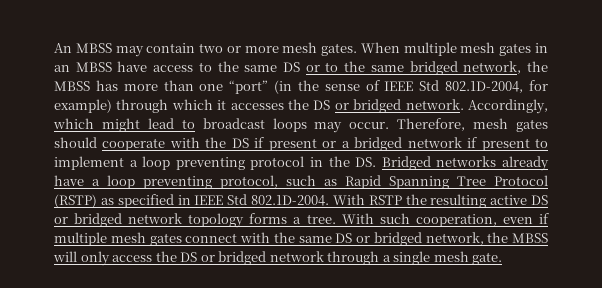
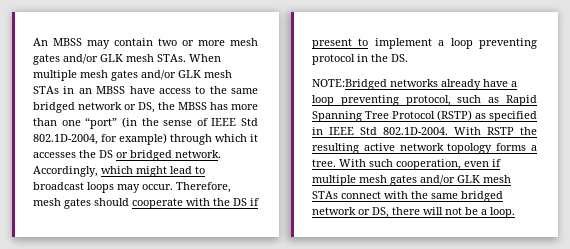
[321,42,532,56] gates. When multiple mesh gates -> [33,54,221,65] [33,70,232,81] [33,86,59,94] gates and/or GLK mesh STAs. When multiple mesh gates and/or GLK mesh STAs
[283,61,522,75] DS or to the same bridged network, -> [33,102,155,113] bridged network or DS,
[322,137,530,151] or a bridged network if present -> (352, 43) none
[381,156,431,170] Bridged -> [312,79,387,90] // NOTE:Bridged
[530,195,548,205] [54,213,123,227] DS or bridged -> (395, 147) none
[185,232,548,246] [53,251,503,266] connect with the same DS or bridged network, the MBSS will only access the DS or bridged network through a single mesh gate. -> [420,175,511,185] [312,191,503,202] [312,207,515,218] and/or GLK mesh STAs connect with the same bridged network or DS, there will not be a loop.

